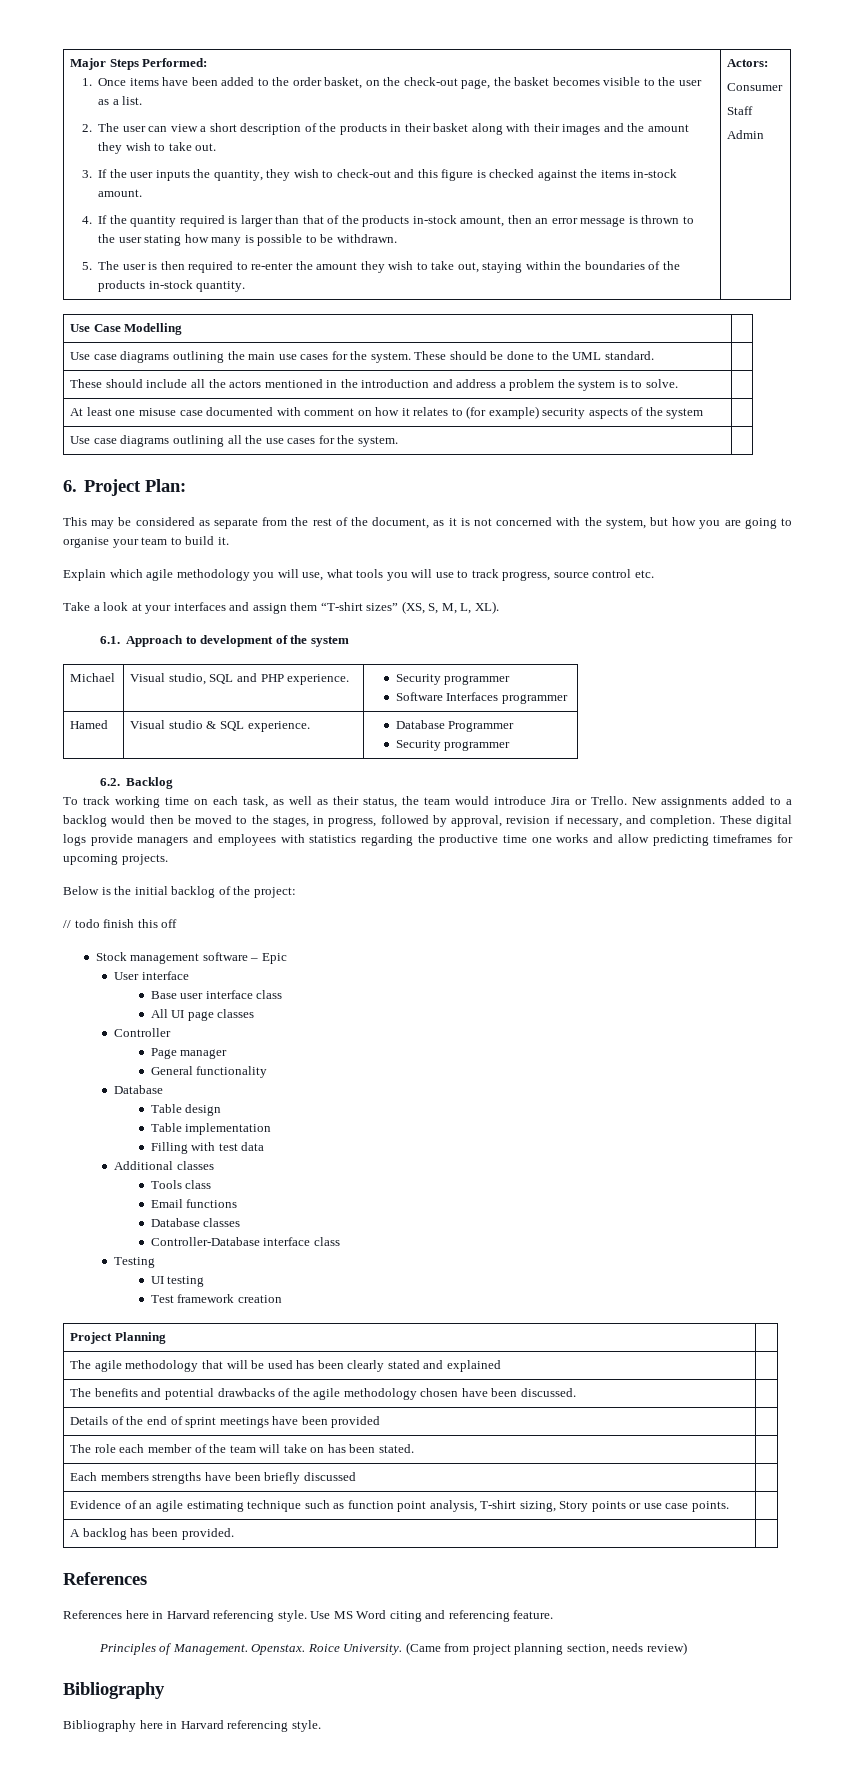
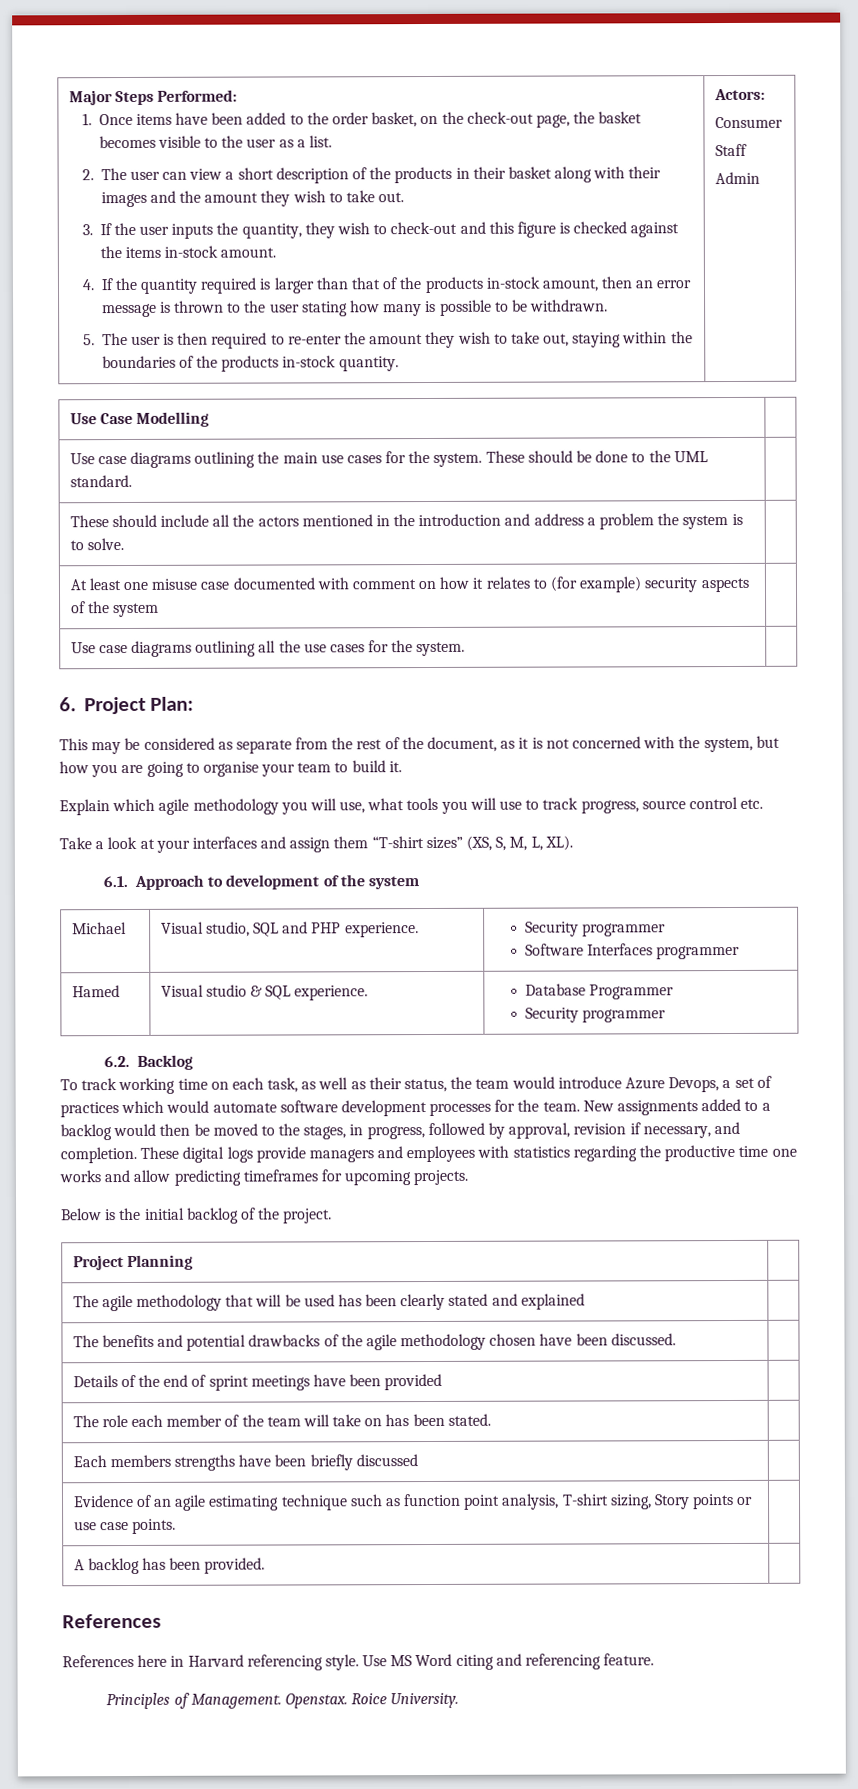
[551,796,627,805] Jira or Trello. -> [624,1075,772,1093] [60,1099,580,1118] Azure Devops, a set of practices which would automate software development processes for the team.
[253,887,296,898] [63,919,178,928] [95,952,287,964] [114,971,189,980] [150,990,283,999] [150,1009,255,1021] [114,1028,172,1037] [150,1048,228,1059] [150,1066,268,1078] [114,1085,164,1094] [150,1104,222,1116] [150,1123,272,1135] [150,1142,265,1154] [114,1161,214,1170] [150,1180,212,1189] [150,1199,238,1208] [150,1218,241,1227] [150,1237,340,1246] [114,1257,156,1268] [150,1276,205,1287] [150,1294,282,1303] project: // // todo finish this off // Stock management software – Epic // User interface // Base user interface class // All UI page classes // Controller // Page manager // General functionality // Database // Table design // Table implementation // Filling with test data // Additional classes // Tools class // Email functions // Database classes // Controller-Database interface class // Testing // UI testing // Test framework creation -> [283,1208,333,1224] project.
[405,1642,687,1655] [63,1682,165,1699] [63,1720,321,1732] (Came from project planning section, needs review) // Bibliography // Bibliography here in Harvard referencing style. -> (460, 1700) none

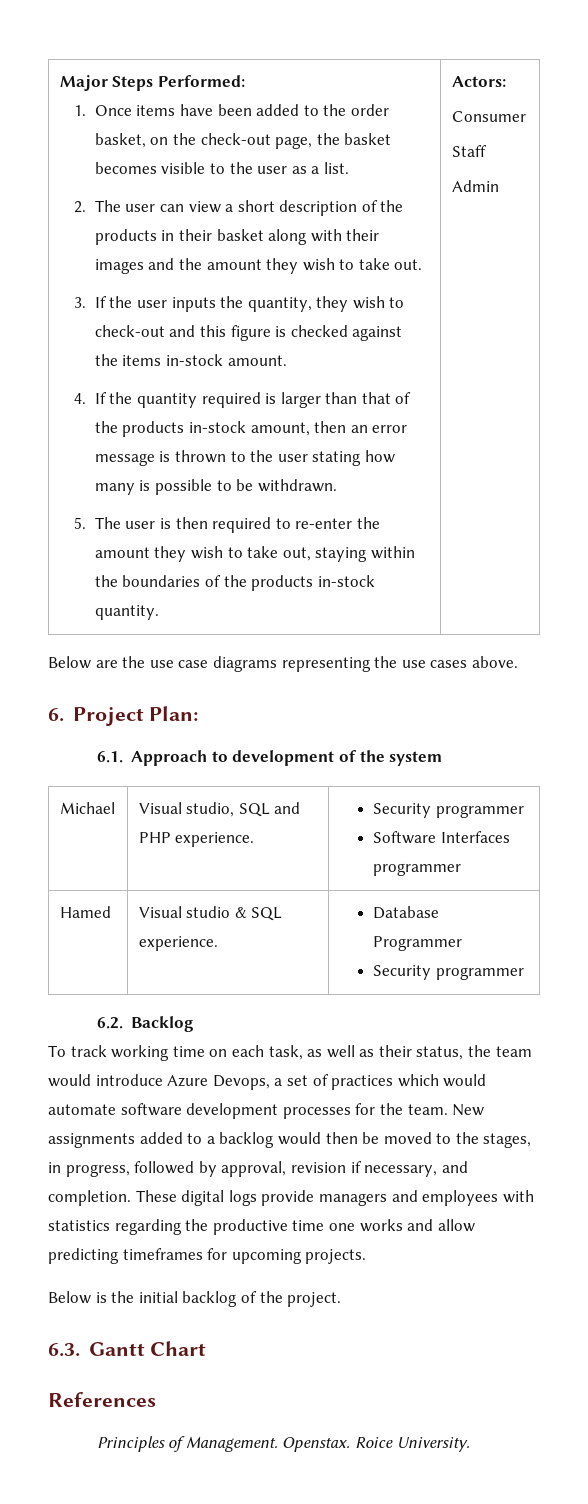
[69,411,209,427] [69,450,708,468] [69,474,132,488] [69,513,743,530] [69,538,124,551] [69,576,749,593] [70,601,159,618] [70,640,466,657] [59,696,195,715] [59,735,780,755] [59,760,402,778] [59,796,764,816] [59,835,573,853] // Use Case Modelling | // Use case diagrams outlining the main use cases for the system. These should be done to the UML standard. | // These should include all the actors mentioned in the introduction and address a problem the system is to solve. | // At least one misuse case documented with comment on how it relates to (for example) security aspects of the system | // Use case diagrams outlining all the use cases for the system. | // 6. Project Plan: // This may be considered as separate from the rest of the document, as it is not concerned with the system, but how you are going to organise your team to build it. // Explain which agile methodology you will use, what tools you will use to track progress, source control etc. // Take a look at your interfaces and assign them “T-shirt sizes” (XS, S, M, L, XL). -> [48,656,518,672] [48,706,199,726] // Below are the use case diagrams representing the use cases above. // 6. Project Plan:
[72,1254,193,1271] [72,1293,585,1312] [72,1333,676,1351] [72,1373,443,1391] [72,1413,491,1428] [72,1454,418,1471] [72,1493,754,1511] [73,1518,176,1534] [73,1557,266,1575] [62,1613,161,1629] [62,1653,655,1671] // Project Planning | // The agile methodology that will be used has been clearly stated and explained | // The benefits and potential drawbacks of the agile methodology chosen have been discussed. | // Details of the end of sprint meetings have been provided | // The role each member of the team will take on has been stated. | // Each members strengths have been briefly discussed | // Evidence of an agile estimating technique such as function point analysis, T-shirt sizing, Story points or use case points. | // A backlog has been provided. | // References // References here in Harvard referencing style. Use MS Word citing and referencing feature. -> [48,1341,207,1357] [48,1392,156,1407] // 6.3. Gantt Chart // References

